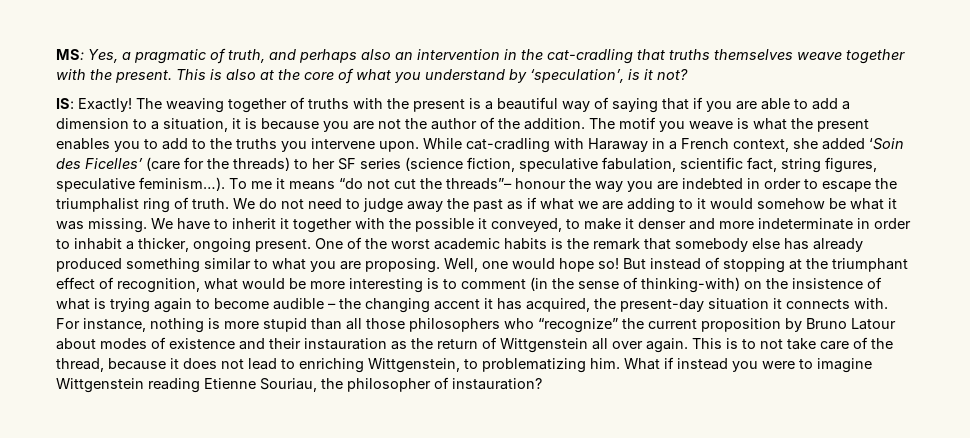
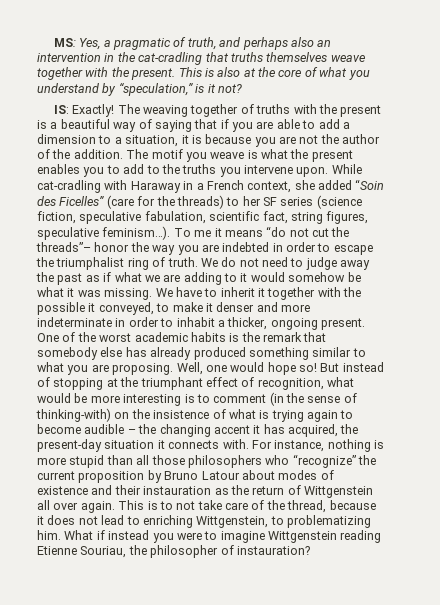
[530,69,624,83] ‘speculation’, -> [118,82,193,96] “speculation,”
[869,138,904,150] [56,158,143,169] ‘Soin des Ficelles’ -> [355,179,385,190] [37,196,105,206] “Soin des Ficelles”
[515,178,566,189] honour -> [94,242,130,252] honor

